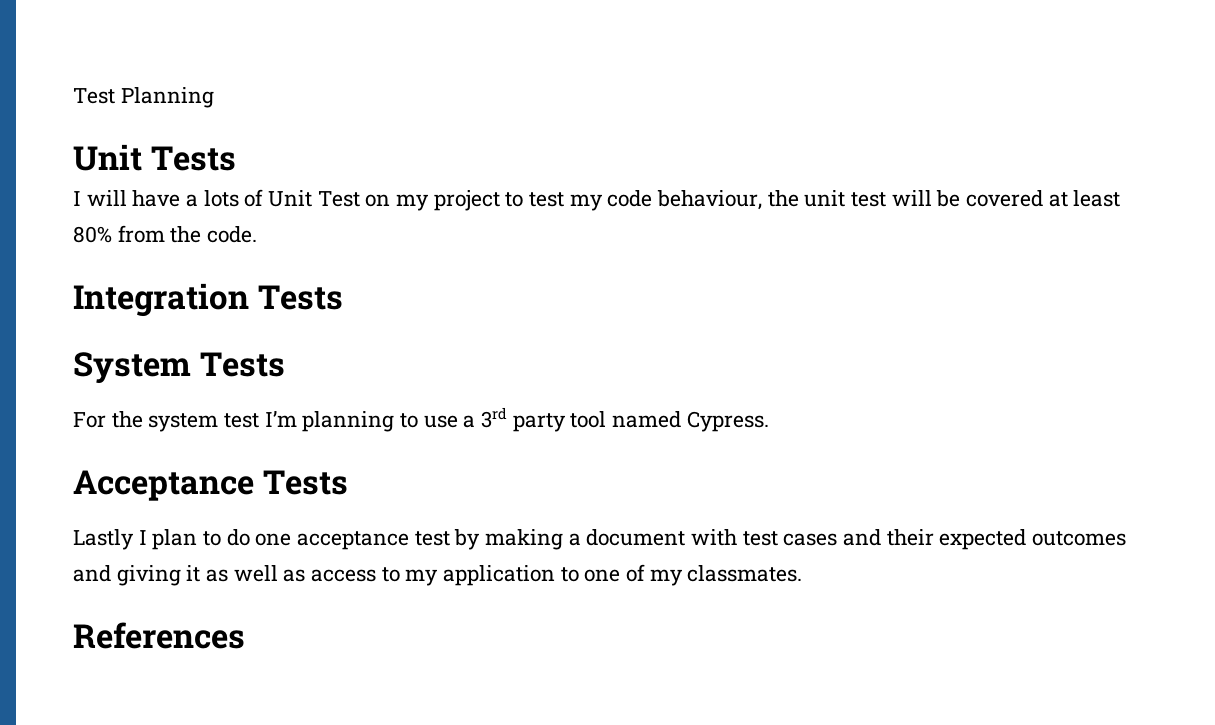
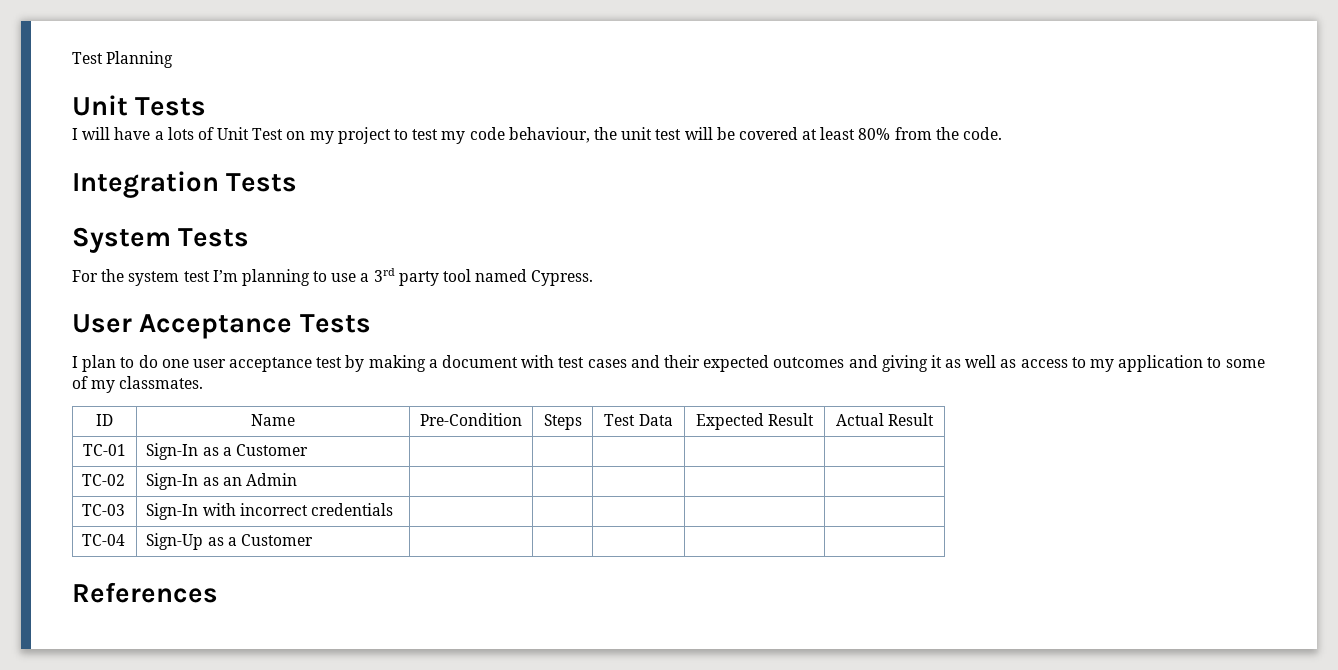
(769, 421) none -> [72,314,132,333] User
[73,529,134,550] Lastly -> (371, 323) none
(292, 539) none -> [192,359,226,368] user
[584,569,621,582] one -> [1225,359,1265,368] some
(803, 573) none -> [96,414,113,426] [251,414,295,426] [420,413,522,426] [543,414,582,430] [604,414,673,426] [695,413,815,430] [835,413,935,426] [83,444,126,456] [146,443,309,460] [82,474,126,486] [146,473,298,490] [82,504,126,516] [146,503,394,520] [82,534,126,546] [146,533,314,550] // ID | Name | Pre-Condition | Steps | Test Data | Expected Result | Actual Result // TC-01 | Sign-In as a Customer | | | | | // TC-02 | Sign-In as an Admin | | | | | // TC-03 | Sign-In with incorrect credentials | | | | | // TC-04 | Sign-Up as a Customer | | | | |

